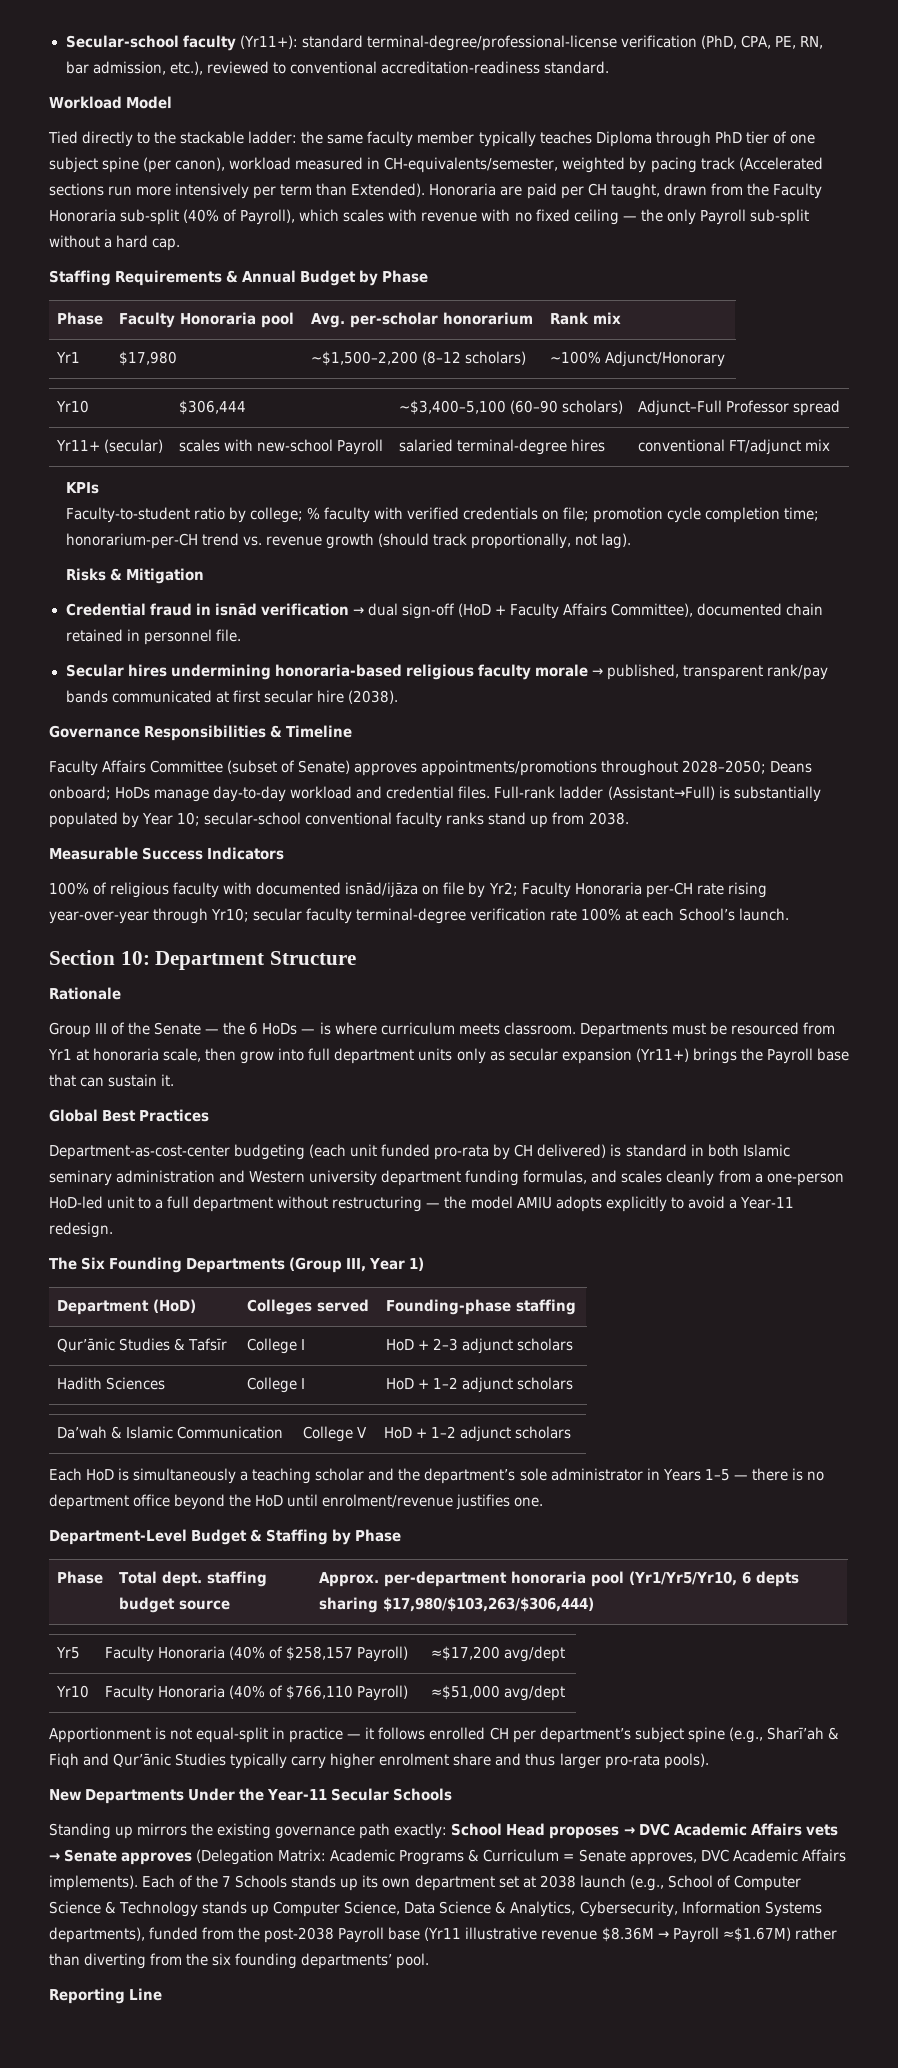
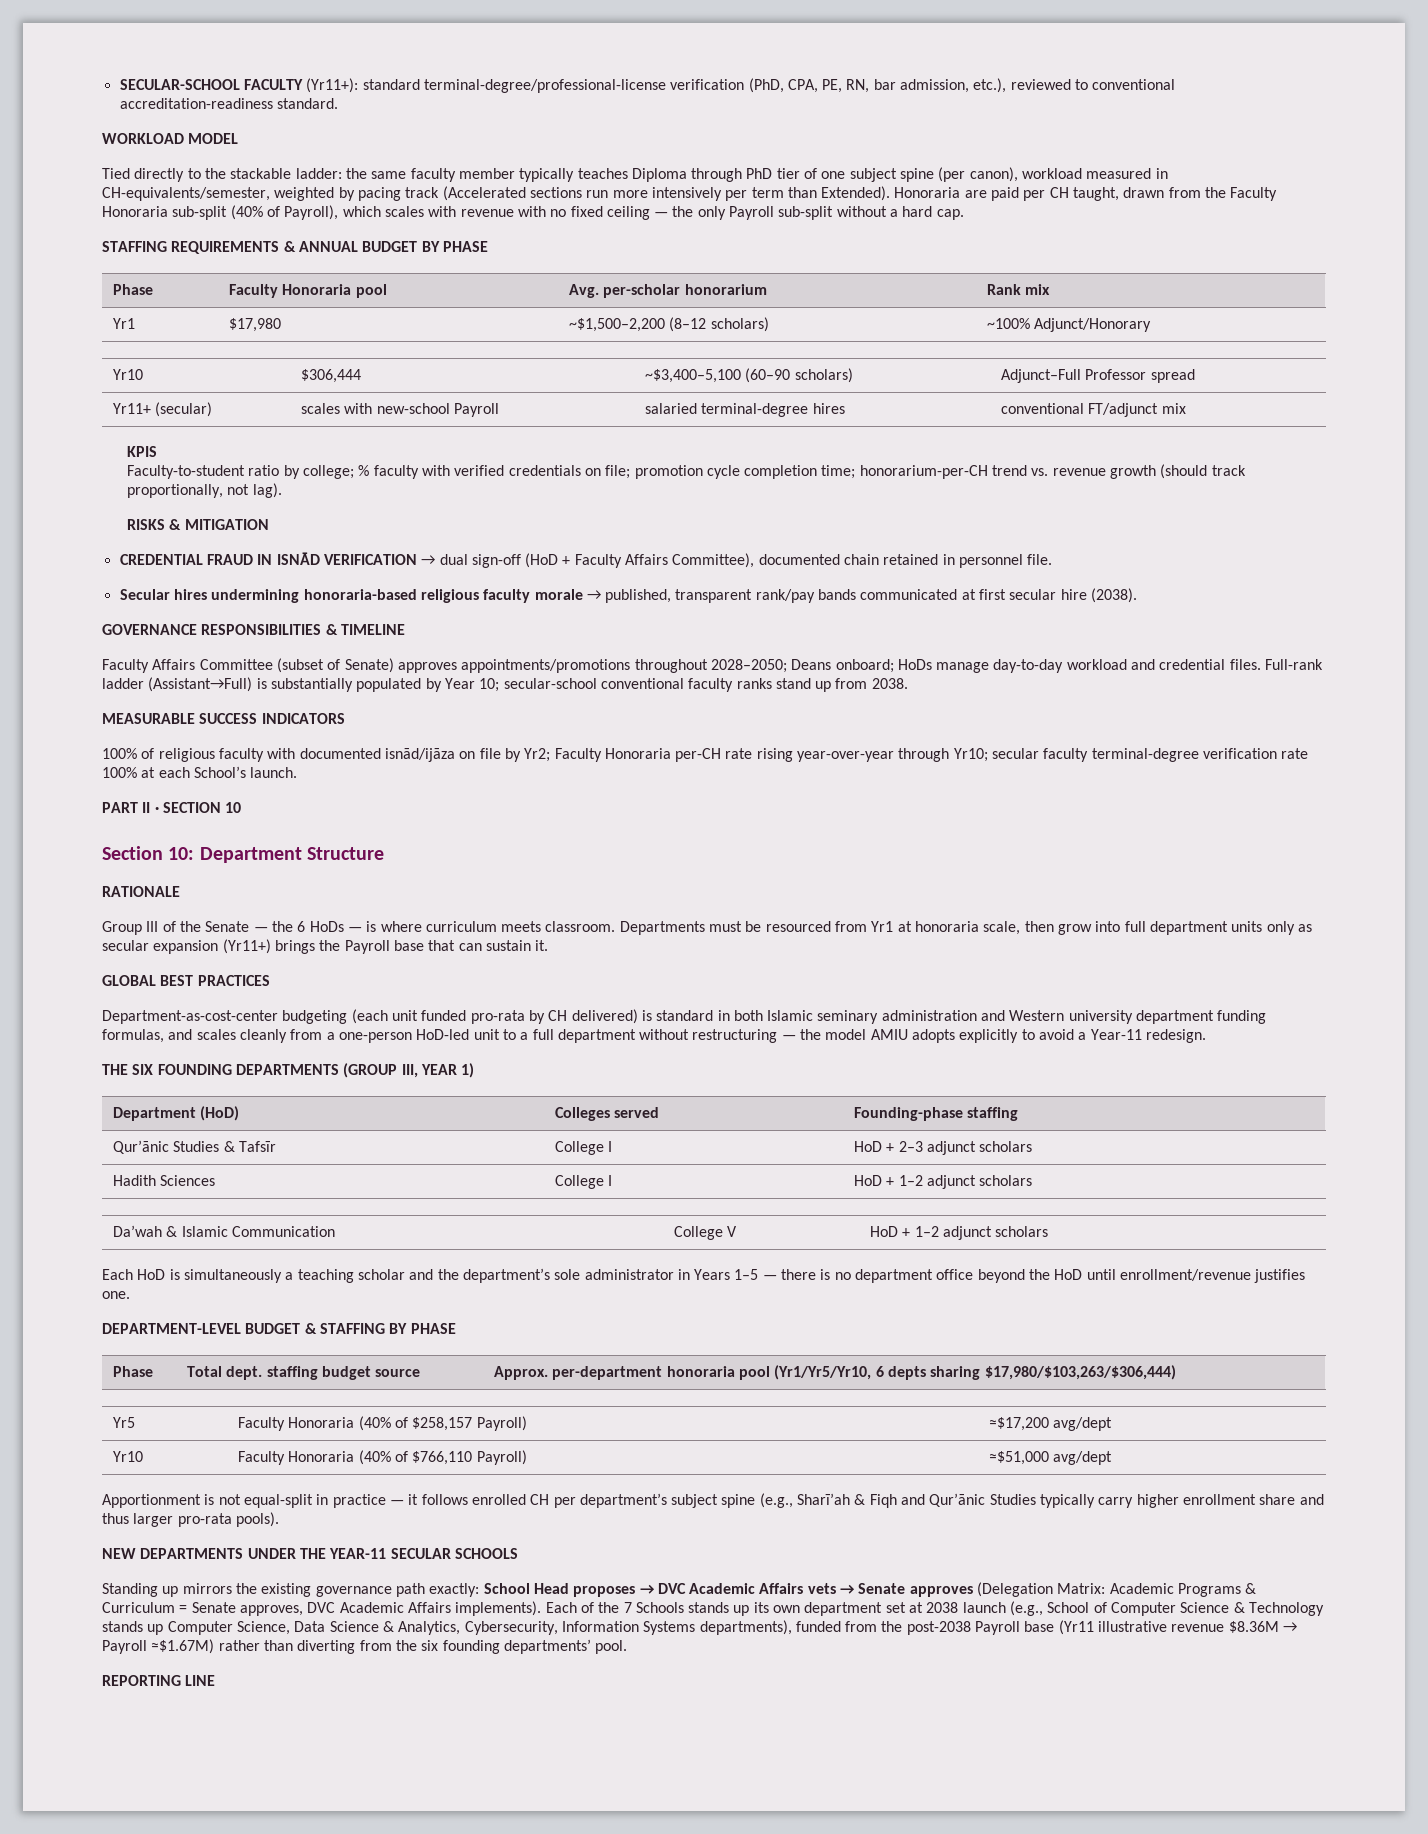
[65,35,236,51] Secular-school faculty -> [119,79,303,90] SECULAR-SCHOOL FACULTY
[49,96,173,109] Workload Model -> [102,133,239,144] WORKLOAD MODEL
[49,270,429,286] Staffing Requirements & Annual Budget by Phase -> [102,241,488,254] STAFFING REQUIREMENTS & ANNUAL BUDGET BY PHASE
[65,482,99,494] KPIs -> [126,446,157,457] KPIS
[65,568,204,584] [65,603,349,616] Risks & Mitigation // Credential fraud in isnād verification -> [126,519,269,530] [119,552,417,565] RISKS & MITIGATION // CREDENTIAL FRAUD IN ISNĀD VERIFICATION
[49,725,353,741] Governance Responsibilities & Timeline -> [102,624,405,635] GOVERNANCE RESPONSIBILITIES & TIMELINE
[49,847,285,860] Measurable Success Indicators -> [102,713,345,724] MEASURABLE SUCCESS INDICATORS
(789, 914) none -> [102,802,242,813] // PART II · SECTION 10
[49,987,121,1000] Rationale -> [102,886,180,897] RATIONALE
[49,1109,210,1122] Global Best Practices -> [102,975,270,986] GLOBAL BEST PRACTICES
[49,1257,406,1273] The Six Founding Departments (Group III, Year -> [102,1063,457,1078] THE SIX FOUNDING DEPARTMENTS (GROUP III, YEAR
[322,1494,454,1508] enrolment/revenue -> [1120,1269,1252,1281] enrollment/revenue
[49,1529,402,1545] Department-Level Budget & Staffing by Phase -> [102,1323,456,1334] DEPARTMENT-LEVEL BUDGET & STAFFING BY PHASE
[379,1753,450,1766] enrolment -> [1183,1494,1257,1505] enrollment
[49,1788,453,1804] New Departments Under the Year-11 Secular Schools -> [102,1548,518,1559] NEW DEPARTMENTS UNDER THE YEAR-11 SECULAR SCHOOLS
[49,1988,163,2004] Reporting Line -> [102,1675,216,1686] REPORTING LINE

